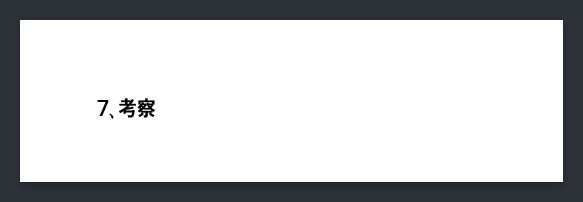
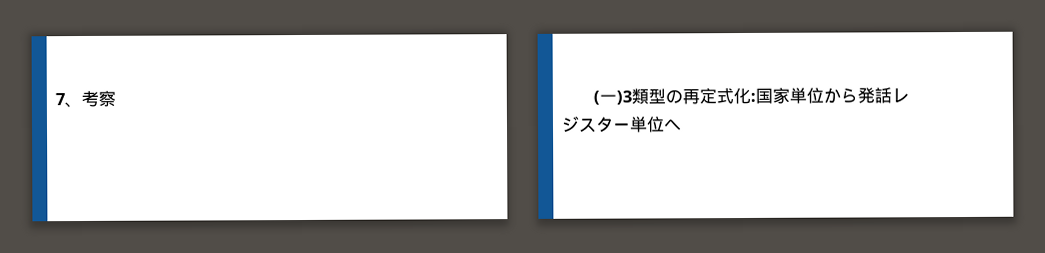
(156, 108) none -> [592,87,909,105] [561,115,682,133] // (一)3類型の再定式化:国家単位から発話レジスター単位へ

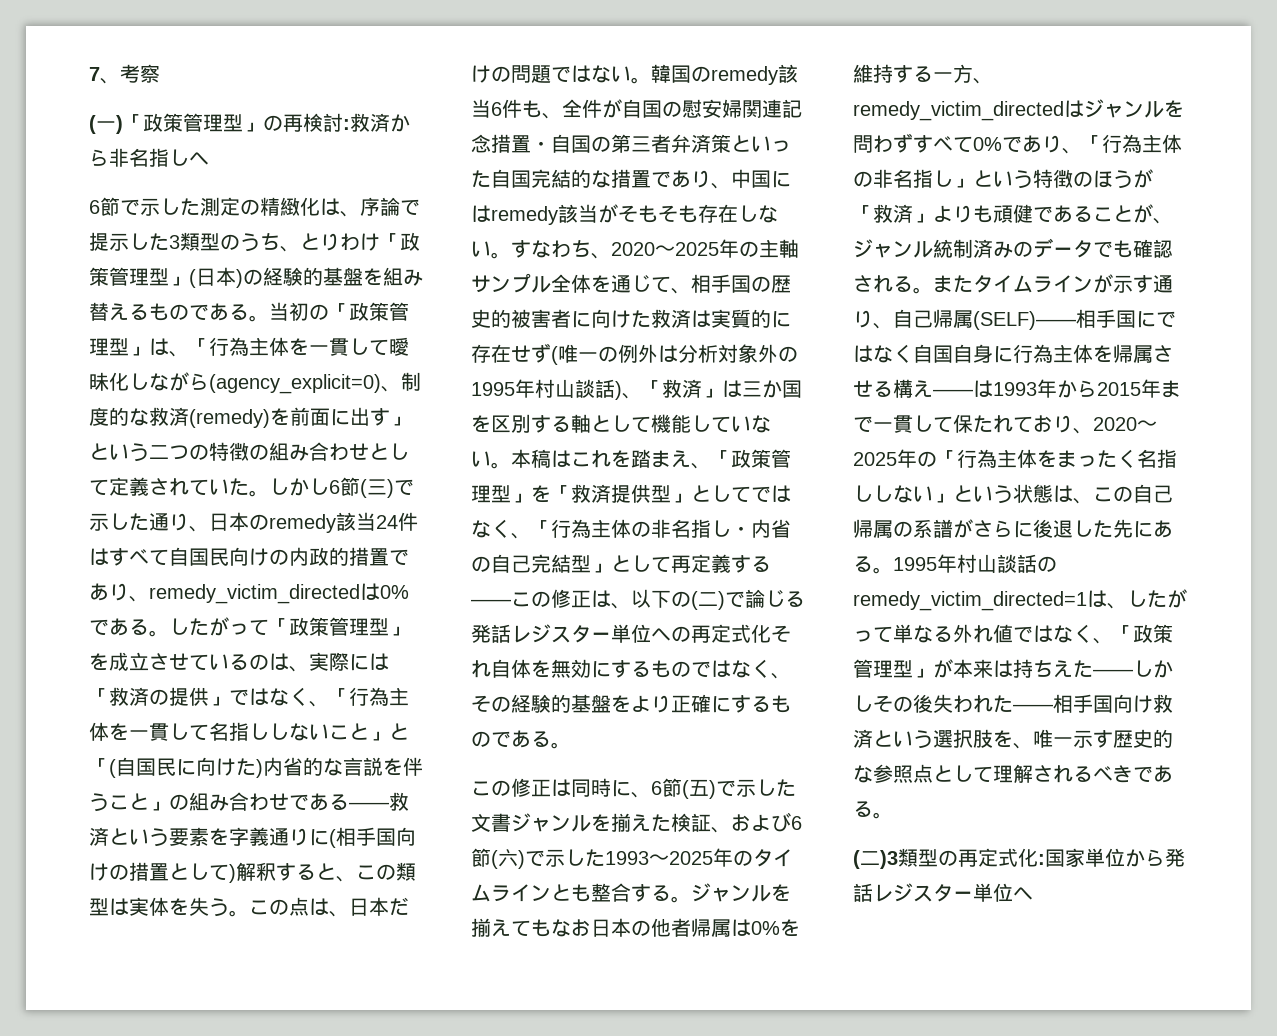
(617, 98) none -> [116,113,410,134] [89,148,209,167] [89,197,420,217] [89,232,420,252] [89,267,423,288] [89,302,409,322] [89,337,409,357] [89,372,421,394] [89,407,410,428] [89,442,409,462] [89,477,414,498] [89,512,418,533] [89,547,409,566] [89,583,409,604] [89,617,409,637] [89,652,389,672] [89,687,409,707] [89,722,409,741] [89,757,423,778] [89,792,409,812] [89,827,416,848] [89,862,416,883] [89,897,409,917] [471,64,798,85] [471,99,802,119] [471,134,791,153] [471,169,791,189] [471,204,778,225] [471,239,799,259] [471,273,791,294] [471,309,791,328] [471,343,798,365] [471,379,802,400] [471,414,771,433] [471,449,791,469] [471,484,791,503] [471,519,791,539] [471,554,771,573] [471,589,805,610] [471,624,791,643] [471,659,791,679] [471,694,791,713] [471,730,571,749] [471,778,796,799] [471,812,802,833] [471,848,793,869] [471,883,791,903] [471,918,800,937] [853,64,993,84] [853,99,1184,121] [853,133,1182,154] [853,169,1153,189] [853,204,1173,224] [853,238,1173,258] [853,274,1173,294] [853,309,1176,330] [853,344,1173,363] [853,379,1181,398] [853,414,1157,434] [853,449,1177,468] [853,484,1173,504] [853,519,1173,538] [853,554,1057,574] [853,589,1187,611] [853,624,1173,644] [853,659,1173,678] [853,694,1173,713] [853,729,1173,749] [853,764,1173,783] [853,801,893,819] [853,850,880,869] )「政策管理型」の再検討:救済から非名指しへ // 6節で示した測定の精緻化は、序論で提示した3類型のうち、とりわけ「政策管理型」(日本)の経験的基盤を組み替えるものである。当初の「政策管理型」は、「行為主体を一貫して曖昧化しながら(agency_explicit=0)、制度的な救済(remedy)を前面に出す」という二つの特徴の組み合わせとして定義されていた。しかし6節(三)で示した通り、日本のremedy該当24件はすべて自国民向けの内政的措置であり、remedy_victim_directedは0%である。したがって「政策管理型」を成立させているのは、実際には「救済の提供」ではなく、「行為主体を一貫して名指ししないこと」と「(自国民に向けた)内省的な言説を伴うこと」の組み合わせである――救済という要素を字義通りに(相手国向けの措置として)解釈すると、この類型は実体を失う。この点は、日本だけの問題ではない。韓国のremedy該当6件も、全件が自国の慰安婦関連記念措置・自国の第三者弁済策といった自国完結的な措置であり、中国にはremedy該当がそもそも存在しない。すなわち、2020〜2025年の主軸サンプル全体を通じて、相手国の歴史的被害者に向けた救済は実質的に存在せず(唯一の例外は分析対象外の1995年村山談話)、「救済」は三か国を区別する軸として機能していない。本稿はこれを踏まえ、「政策管理型」を「救済提供型」としてではなく、「行為主体の非名指し・内省の自己完結型」として再定義する――この修正は、以下の(二)で論じる発話レジスター単位への再定式化それ自体を無効にするものではなく、その経験的基盤をより正確にするものである。 // この修正は同時に、6節(五)で示した文書ジャンルを揃えた検証、および6節(六)で示した1993〜2025年のタイムラインとも整合する。ジャンルを揃えてもなお日本の他者帰属は0%を維持する一方、remedy_victim_directedはジャンルを問わずすべて0%であり、「行為主体の非名指し」という特徴のほうが「救済」よりも頑健であることが、ジャンル統制済みのデータでも確認される。またタイムラインが示す通り、自己帰属(SELF)――相手国にではなく自国自身に行為主体を帰属させる構え――は1993年から2015年まで一貫して保たれており、2020〜2025年の「行為主体をまったく名指ししない」という状態は、この自己帰属の系譜がさらに後退した先にある。1995年村山談話のremedy_victim_directed=1は、したがって単なる外れ値ではなく、「政策管理型」が本来は持ちえた――しかしその後失われた――相手国向け救済という選択肢を、唯一示す歴史的な参照点として理解されるべきである。 // (二

